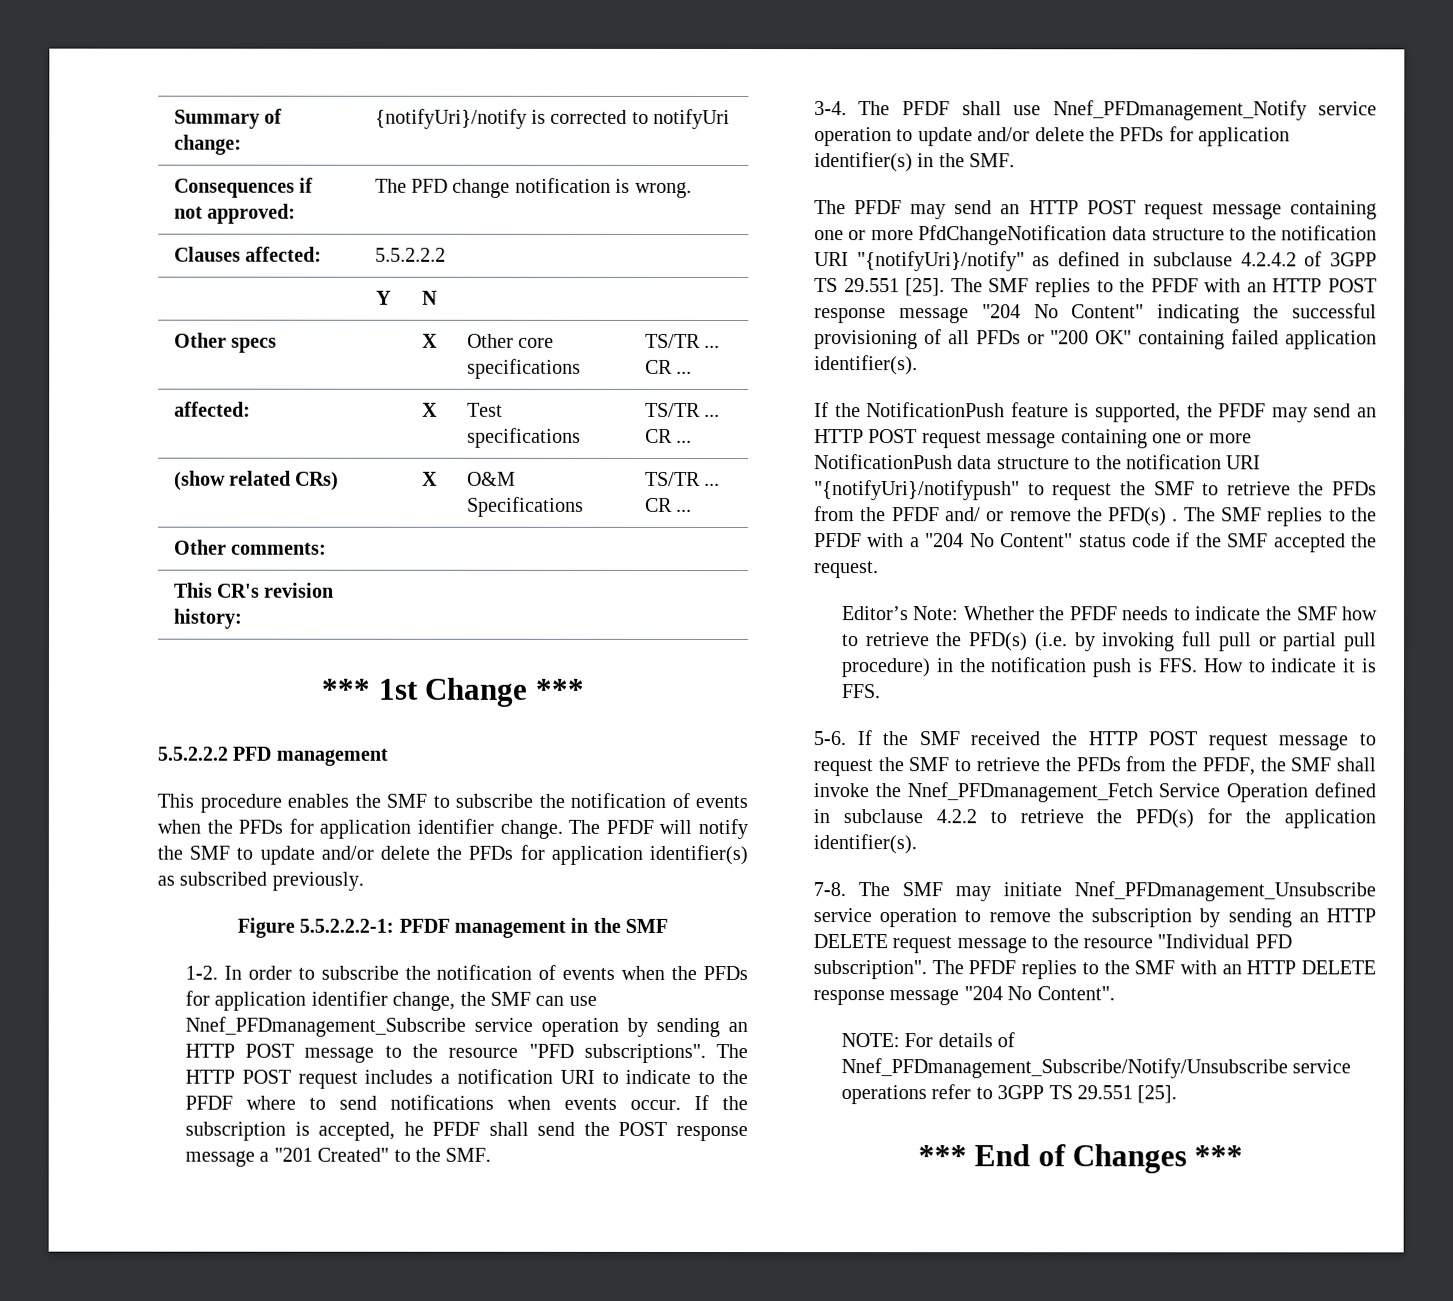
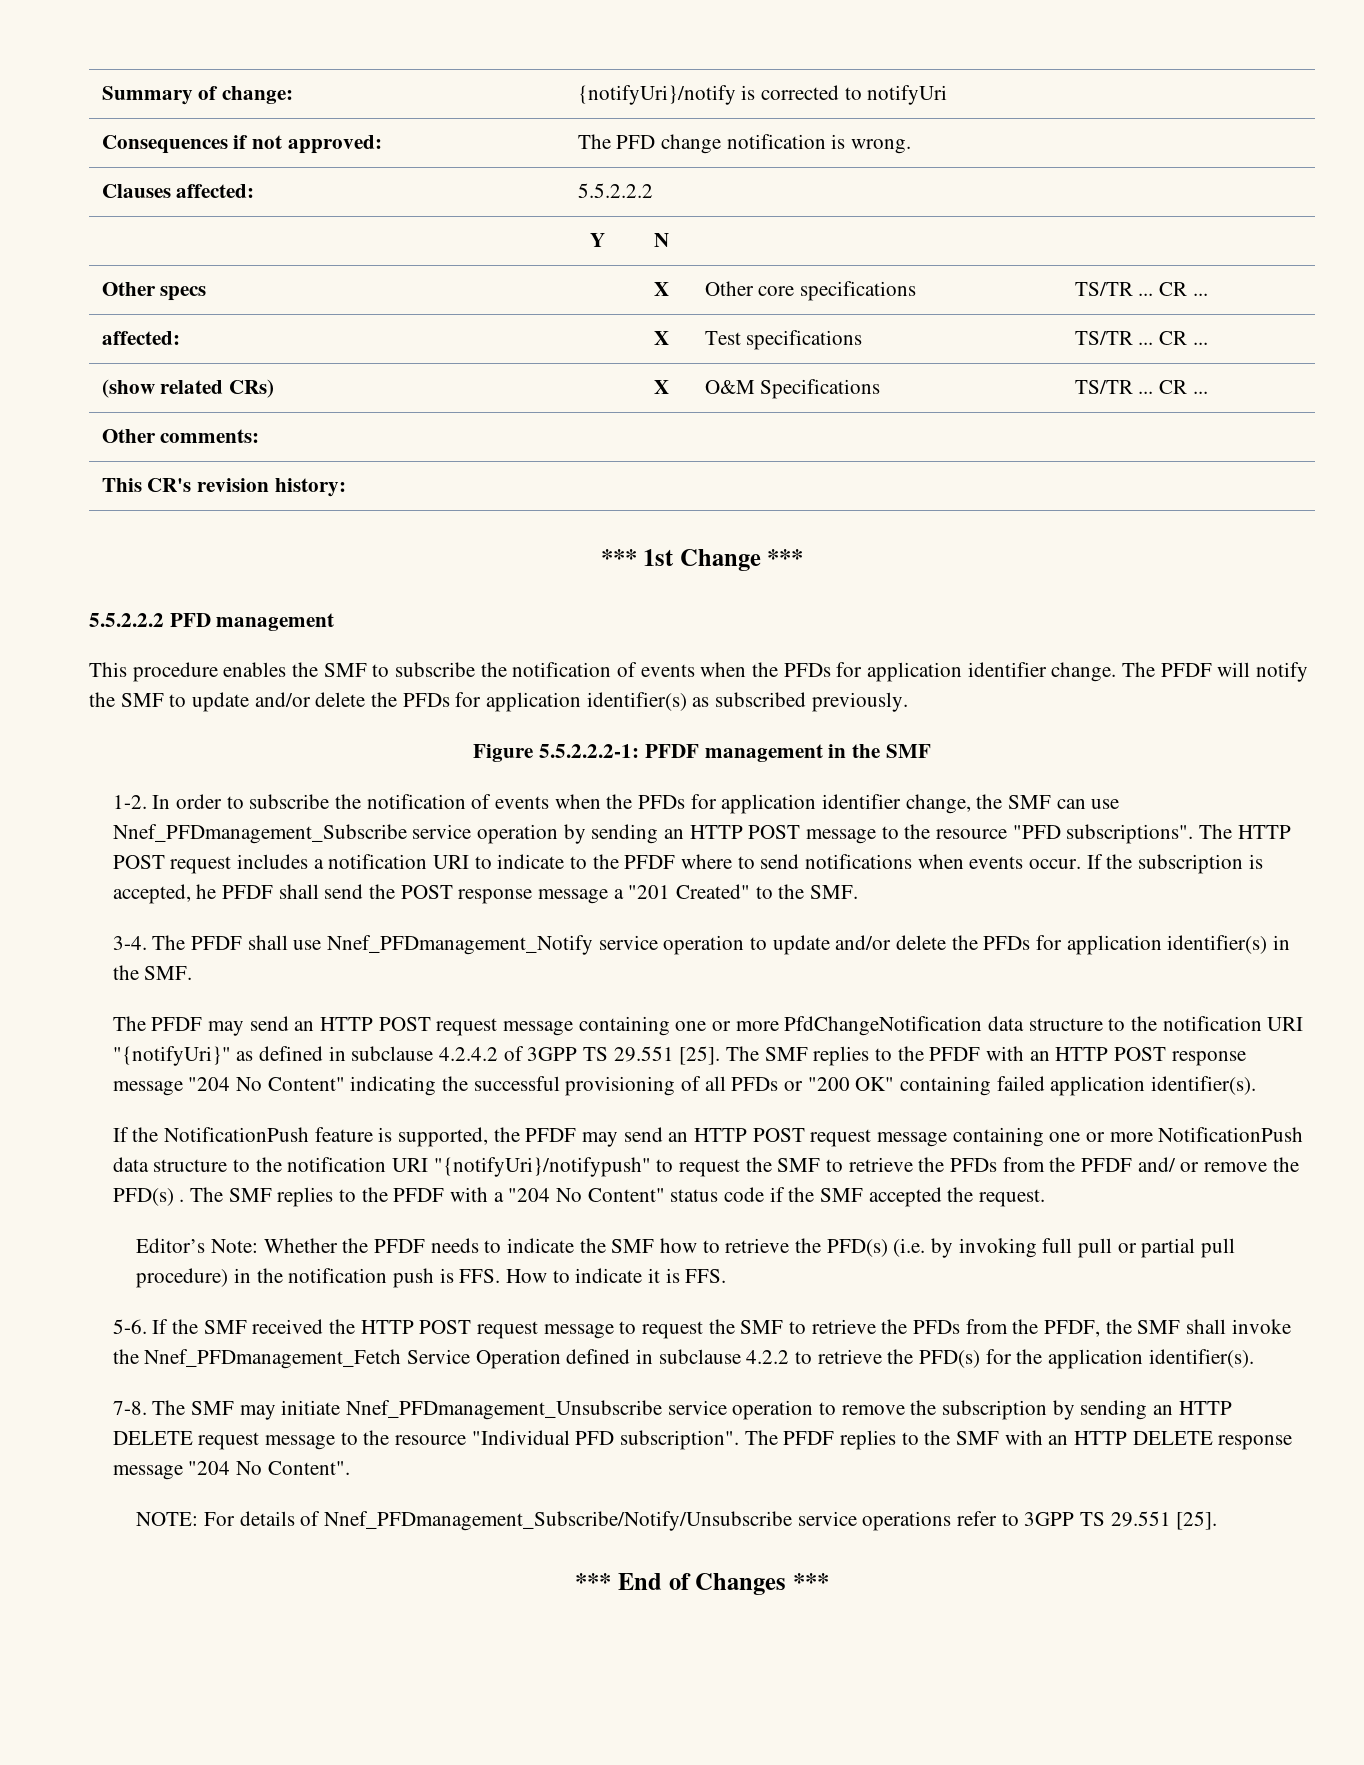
[856,251,1025,272] "{notifyUri}/notify" -> [112,1046,231,1066] "{notifyUri}"

